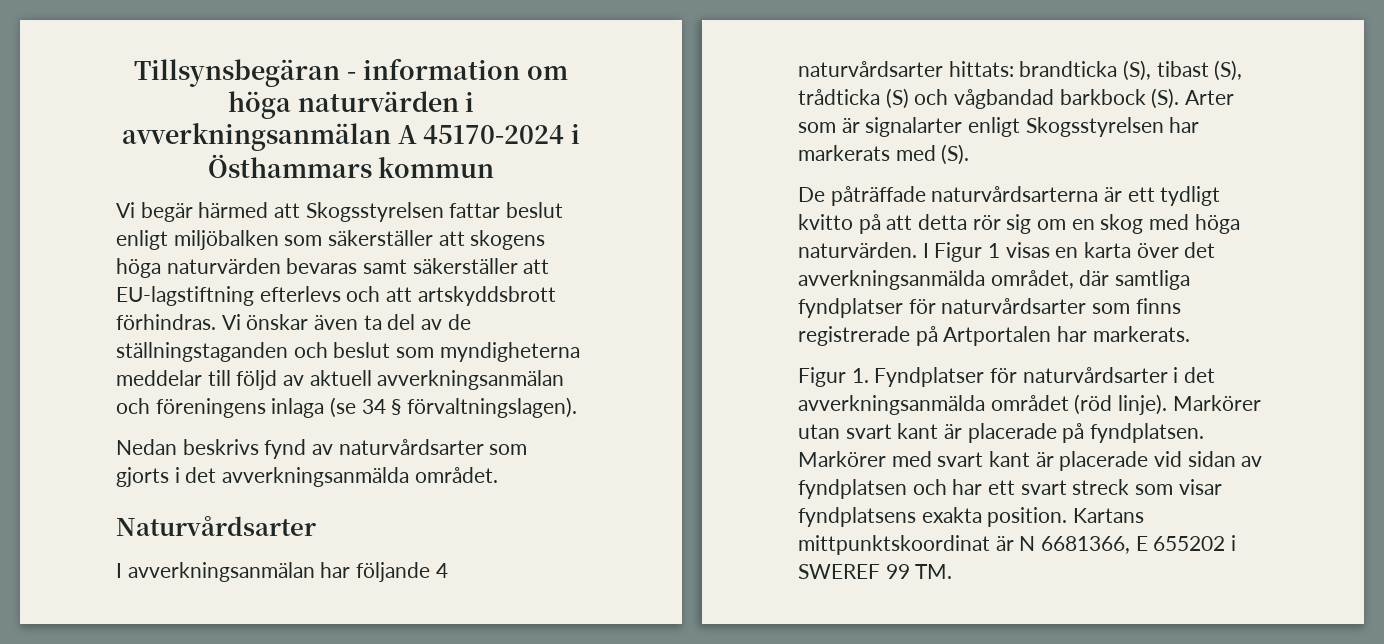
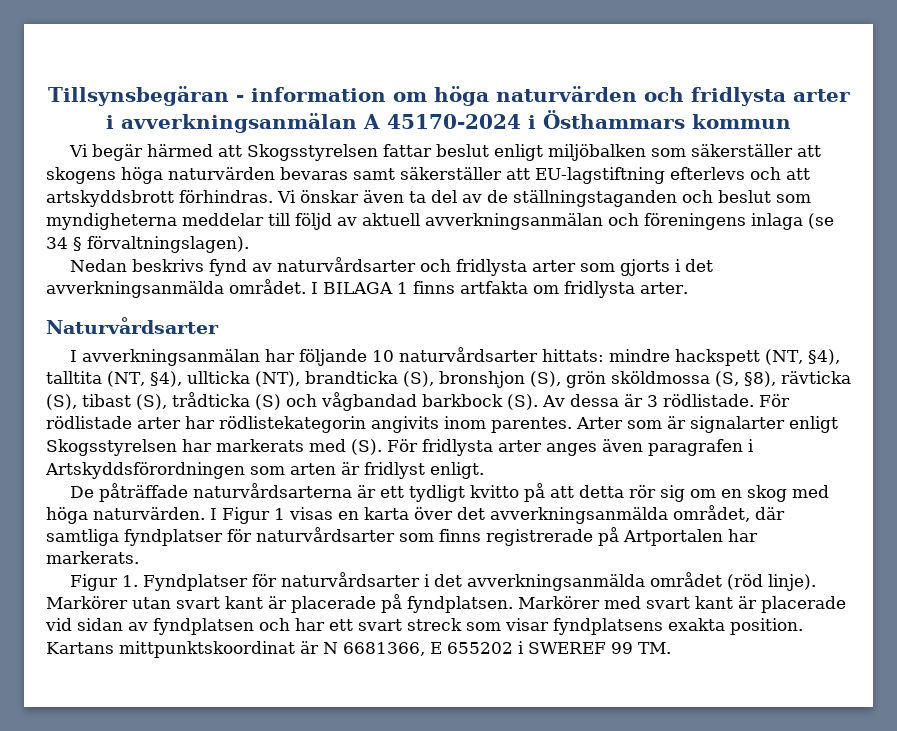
(459, 101) none -> [643,87,850,106] och fridlysta arter
(484, 447) none -> [420,259,577,276] och fridlysta arter
(498, 475) none -> [311,281,688,298] I BILAGA 1 finns artfakta om fridlysta arter.
[435,563,448,578] 4 -> [372,350,395,362] 10
[1019,61,1118,77] brandticka -> [609,349,841,366] [46,371,851,388] mindre hackspett (NT, §4), talltita (NT, §4), ullticka (NT), brandticka (S), bronshjon (S), grön sköldmossa (S, §8), rävticka
(1180, 98) none -> [542,394,790,407] [46,416,572,433] Av dessa är 3 rödlistade. För rödlistade arter har rödlistekategorin angivits inom parentes.
(970, 154) none -> [387,439,754,456] [45,462,484,479] För fridlysta arter anges även paragrafen i Artskyddsförordningen som arten är fridlyst enligt.

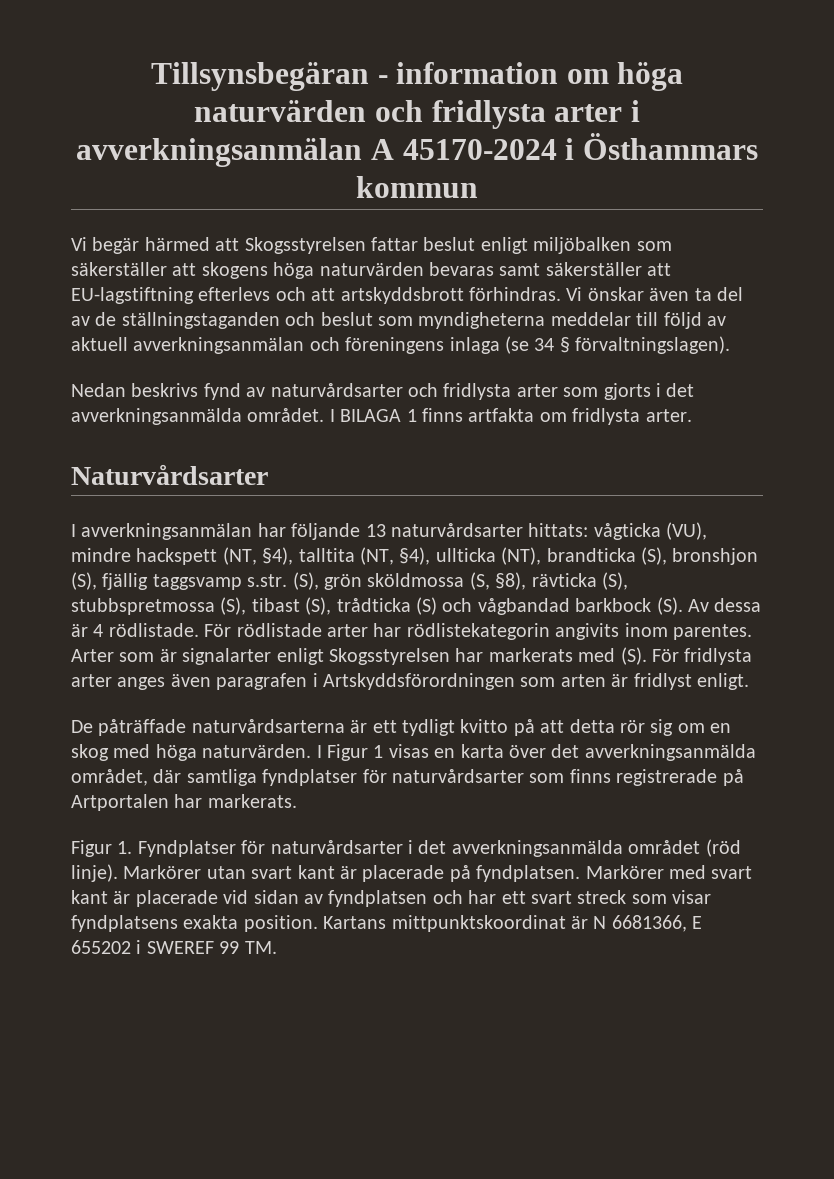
[372,350,395,362] 10 -> [365,524,386,537] 13
(605, 355) none -> [593,522,708,540] vågticka (VU),
(561, 379) none -> [102,572,319,590] fjällig taggsvamp s.str. (S),
(77, 402) none -> [71,597,247,615] stubbspretmossa (S),
[647,395,658,407] 3 -> [93,624,104,637] 4

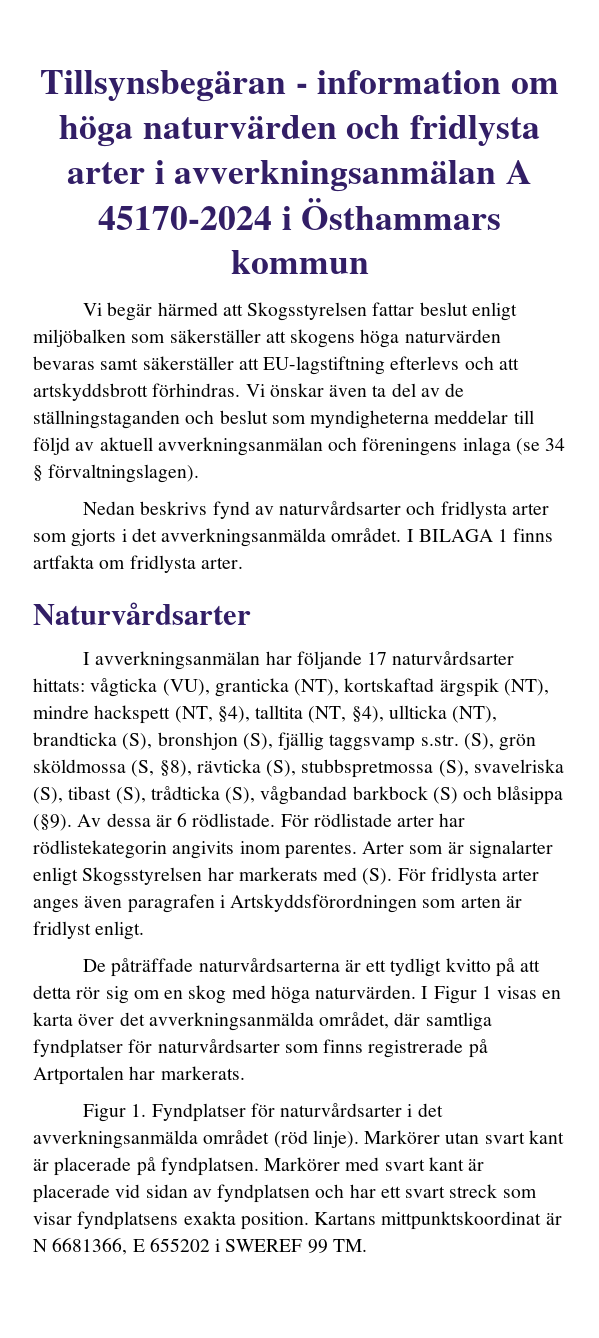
[365,524,386,537] 13 -> [367,652,388,665] 17
(708, 531) none -> [214,678,549,697] granticka (NT), kortskaftad ärgspik (NT),
(247, 606) none -> [473,759,564,773] [33,787,63,804] svavelriska (S),
[416,597,683,615] (S) och vågbandad barkbock (S). -> [225,786,564,805] [33,814,72,831] (S), vågbandad barkbock (S) och blåsippa (§9).
[93,624,104,637] 4 -> [177,813,188,827] 6

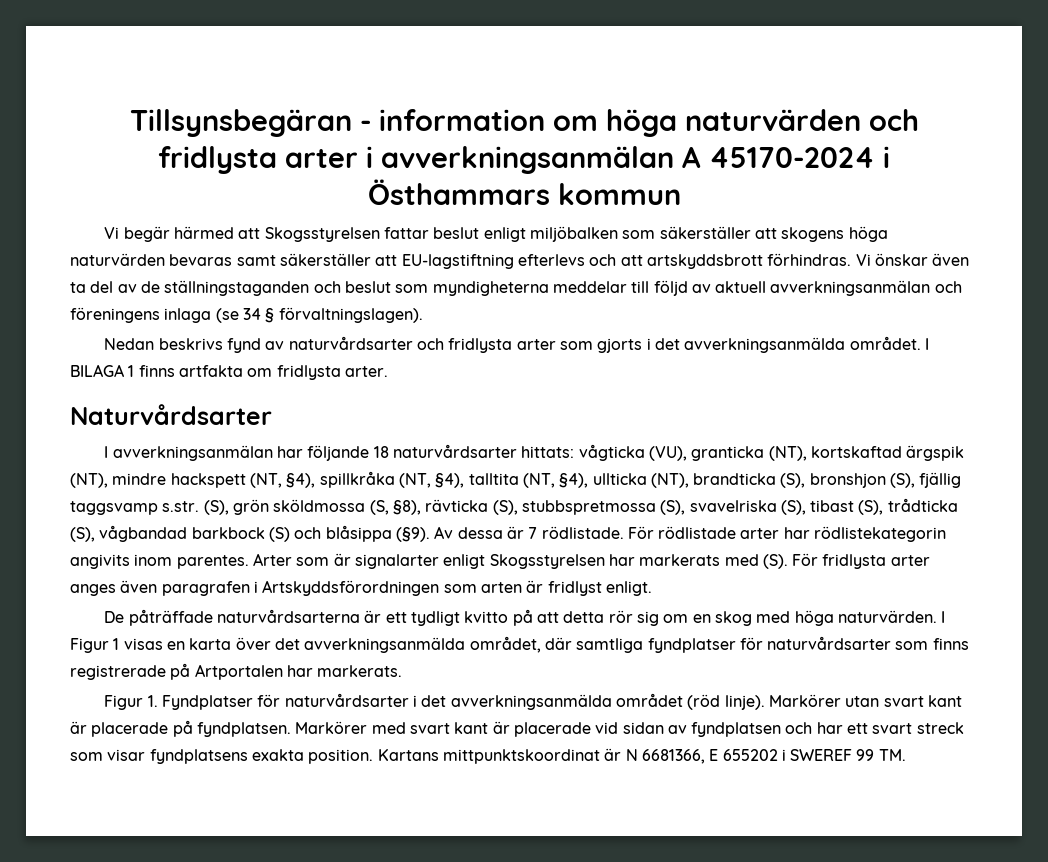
[367,652,388,665] 17 -> [373,446,389,458] 18
(250, 714) none -> [319,471,465,488] spillkråka (NT, §4),
[177,813,188,827] 6 -> [528,527,538,539] 7

